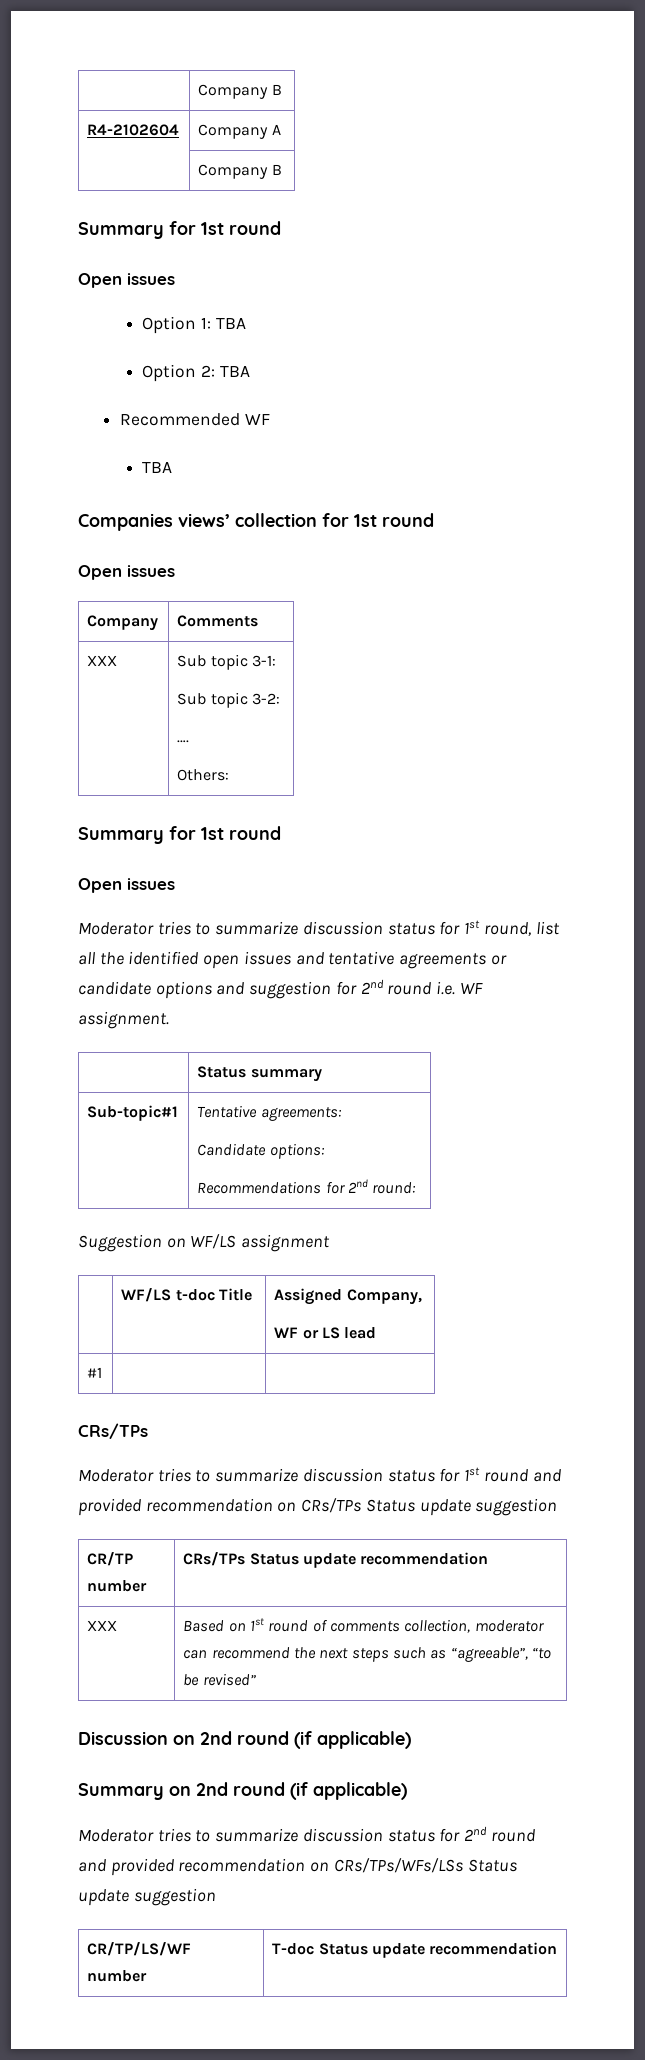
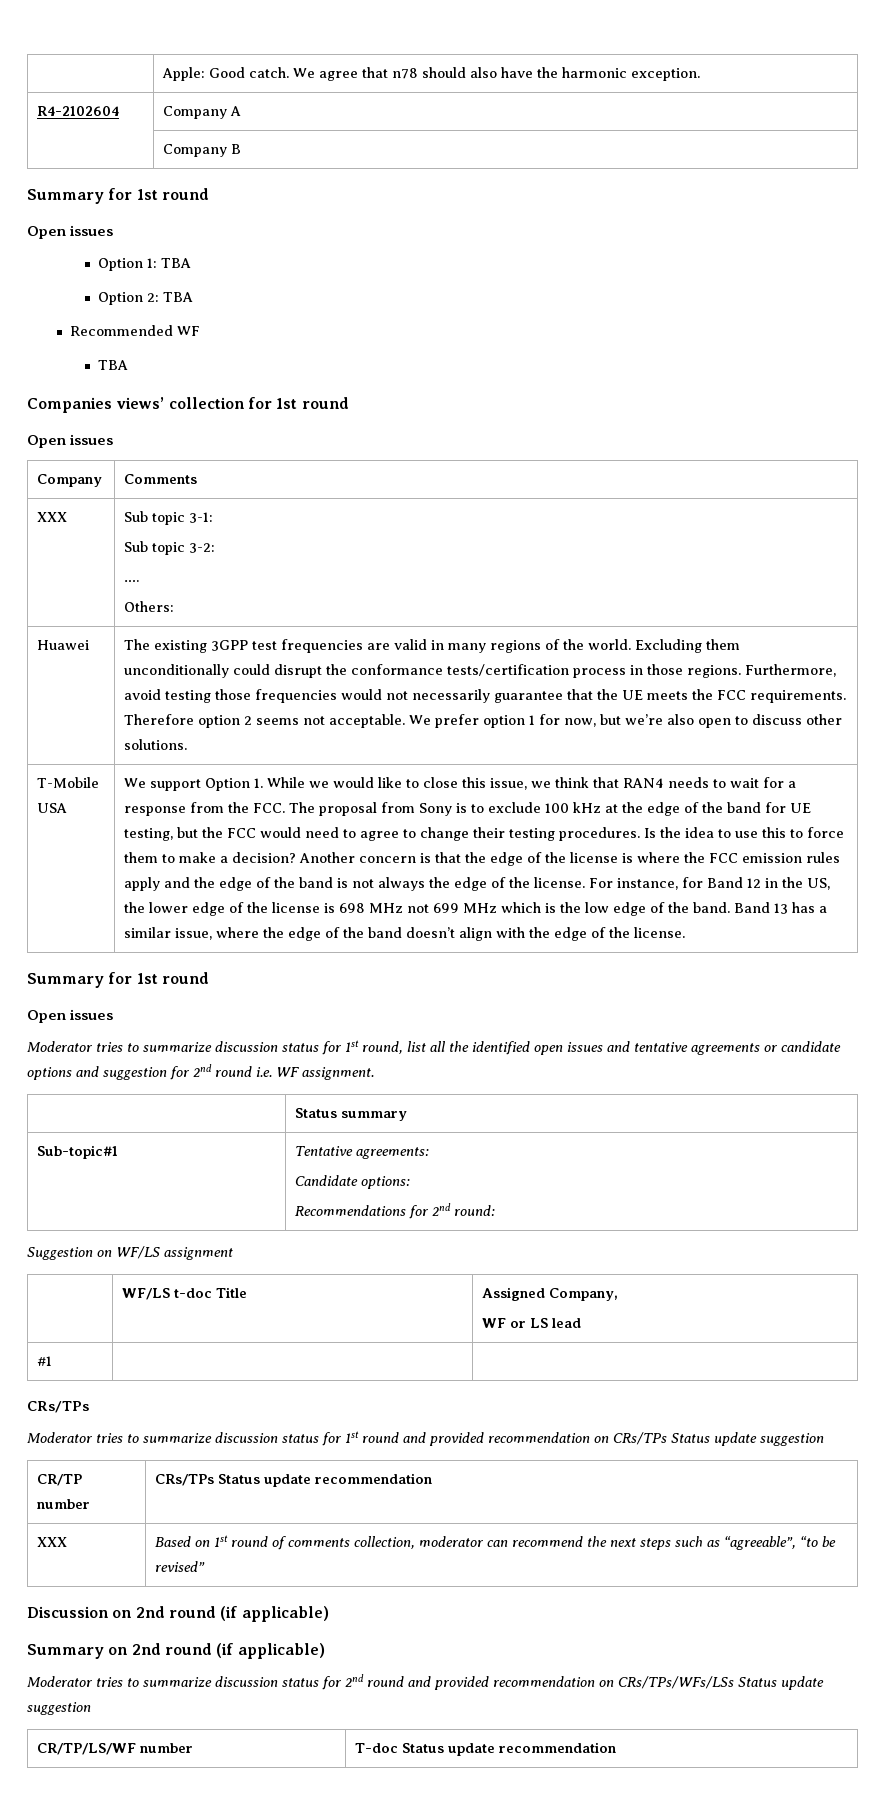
[198,84,282,99] | Company B -> [161,67,700,81] | Apple: Good catch. We agree that n78 should also have the harmonic exception.
(230, 775) none -> [36,640,89,650] [123,639,740,653] [123,664,836,678] [123,689,846,703] [123,714,842,728] [123,739,187,750] [36,777,99,788] [36,803,67,813] [123,777,796,791] [123,802,811,816] [123,827,844,841] [123,852,840,866] [123,877,830,891] [123,902,827,916] [123,927,685,941] // Huawei | The existing 3GPP test frequencies are valid in many regions of the world. Excluding them unconditionally could disrupt the conformance tests/certification process in those regions. Furthermore, avoid testing those frequencies would not necessarily guarantee that the UE meets the FCC requirements. Therefore option 2 seems not acceptable. We prefer option 1 for now, but we’re also open to discuss other solutions. // T-Mobile USA | We support Option 1. While we would like to close this issue, we think that RAN4 needs to wait for a response from the FCC. The proposal from Sony is to exclude 100 kHz at the edge of the band for UE testing, but the FCC would need to agree to change their testing procedures. Is the idea to use this to force them to make a decision? Another concern is that the edge of the license is where the FCC emission rules apply and the edge of the band is not always the edge of the license. For instance, for Band 12 in the US, the lower edge of the license is 698 MHz not 699 MHz which is the low edge of the band. Band 13 has a similar issue, where the edge of the band doesn’t align with the edge of the license.

